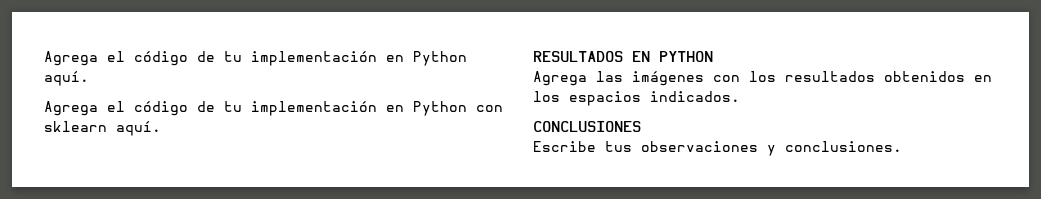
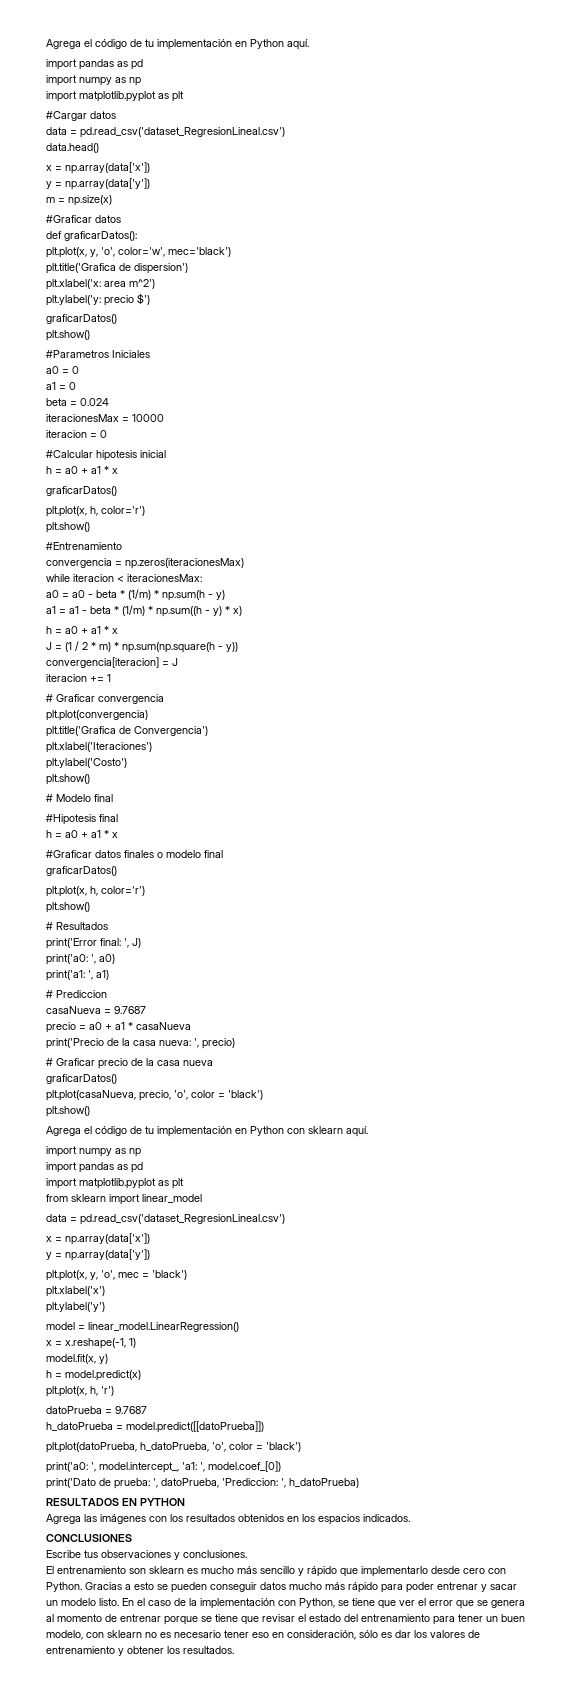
(89, 78) none -> [46,59,143,70] [46,75,141,86] [46,91,184,102] [46,111,116,121] [46,127,285,138] [46,143,99,153] [46,162,150,174] [46,178,150,190] [46,195,112,206] [46,215,121,223] [46,231,137,241] [46,247,231,258] [46,263,188,274] [46,279,155,290] [46,293,150,306] [46,314,117,324] [46,330,90,341] [46,350,150,358] [46,366,79,374] [46,382,76,390] [46,398,109,406] [46,414,164,422] [46,430,107,438] [46,450,166,461] [46,466,118,474] [46,486,117,496] [46,506,145,517] [46,522,90,533] [46,542,122,550] [46,558,244,569] [46,574,202,582] [46,589,225,601] [46,605,242,617] [46,626,118,634] [46,641,238,653] [46,657,178,668] [46,674,111,682] [46,694,164,704] [46,710,148,721] [46,726,208,737] [46,742,152,753] [46,758,127,769] [46,774,90,785] [46,794,113,802] [46,814,118,825] [46,830,118,838] [46,850,223,858] [46,866,117,876] [46,886,145,897] [46,902,90,913] [46,922,108,930] [46,938,141,949] [46,954,115,965] [46,970,109,981] [46,990,107,998] [46,1006,146,1014] [46,1022,191,1033] [46,1038,235,1049] [46,1058,213,1069] [46,1074,117,1084] [46,1090,263,1101] [46,1106,90,1117] // import pandas as pd // import numpy as np // import matplotlib.pyplot as plt // #Cargar datos // data = pd.read_csv('dataset_RegresionLineal.csv') // data.head() // x = np.array(data['x']) // y = np.array(data['y']) // m = np.size(x) // #Graficar datos // def graficarDatos(): // plt.plot(x, y, 'o', color='w', mec='black') // plt.title('Grafica de dispersion') // plt.xlabel('x: area m^2') // plt.ylabel('y: precio $') // graficarDatos() // plt.show() // #Parametros Iniciales // a0 = 0 // a1 = 0 // beta = 0.024 // iteracionesMax = 10000 // iteracion = 0 // #Calcular hipotesis inicial // h = a0 + a1 * x // graficarDatos() // plt.plot(x, h, color='r') // plt.show() // #Entrenamiento // convergencia = np.zeros(iteracionesMax) // while iteracion < iteracionesMax: // a0 = a0 - beta * (1/m) * np.sum(h - y) // a1 = a1 - beta * (1/m) * np.sum((h - y) * x) // h = a0 + a1 * x // J = (1 / 2 * m) * np.sum(np.square(h - y)) // convergencia[iteracion] = J // iteracion += 1 // # Graficar convergencia // plt.plot(convergencia) // plt.title('Grafica de Convergencia') // plt.xlabel('Iteraciones') // plt.ylabel('Costo') // plt.show() // # Modelo final // #Hipotesis final // h = a0 + a1 * x // #Graficar datos finales o modelo final // graficarDatos() // plt.plot(x, h, color='r') // plt.show() // # Resultados // print('Error final: ', J) // print('a0: ', a0) // print('a1: ', a1) // # Prediccion // casaNueva = 9.7687 // precio = a0 + a1 * casaNueva // print('Precio de la casa nueva: ', precio) // # Graficar precio de la casa nueva // graficarDatos() // plt.plot(casaNueva, precio, 'o', color = 'black') // plt.show()
(161, 128) none -> [46,1146,141,1157] [46,1162,143,1173] [46,1178,184,1189] [46,1194,202,1205] [46,1214,285,1225] [46,1233,150,1245] [46,1249,150,1261] [46,1270,187,1281] [46,1286,105,1297] [46,1302,105,1313] [46,1322,239,1332] [46,1338,136,1349] [46,1354,108,1364] [46,1370,141,1381] [46,1386,114,1397] [46,1406,147,1414] [46,1421,264,1433] [46,1442,301,1453] [46,1461,281,1473] [46,1478,359,1489] // import numpy as np // import pandas as pd // import matplotlib.pyplot as plt // from sklearn import linear_model // data = pd.read_csv('dataset_RegresionLineal.csv') // x = np.array(data['x']) // y = np.array(data['y']) // plt.plot(x, y, 'o', mec = 'black') // plt.xlabel('x') // plt.ylabel('y') // model = linear_model.LinearRegression() // x = x.reshape(-1, 1) // model.fit(x, y) // h = model.predict(x) // plt.plot(x, h, 'r') // datoPrueba = 9.7687 // h_datoPrueba = model.predict([[datoPrueba]]) // plt.plot(datoPrueba, h_datoPrueba, 'o', color = 'black') // print('a0: ', model.intercept_, 'a1: ', model.coef_[0]) // print('Dato de prueba: ', datoPrueba, 'Prediccion: ', h_datoPrueba)
(902, 146) none -> [46,1566,506,1577] [46,1582,517,1593] [46,1598,525,1609] [46,1614,525,1625] [46,1630,480,1640] [46,1646,234,1656] // El entrenamiento son sklearn es mucho más sencillo y rápido que implementarlo desde cero con Python. Gracias a esto se pueden conseguir datos mucho más rápido para poder entrenar y sacar un modelo listo. En el caso de la implementación con Python, se tiene que ver el error que se genera al momento de entrenar porque se tiene que revisar el estado del entrenamiento para tener un buen modelo, con sklearn no es necesario tener eso en consideración, sólo es dar los valores de entrenamiento y obtener los resultados.

